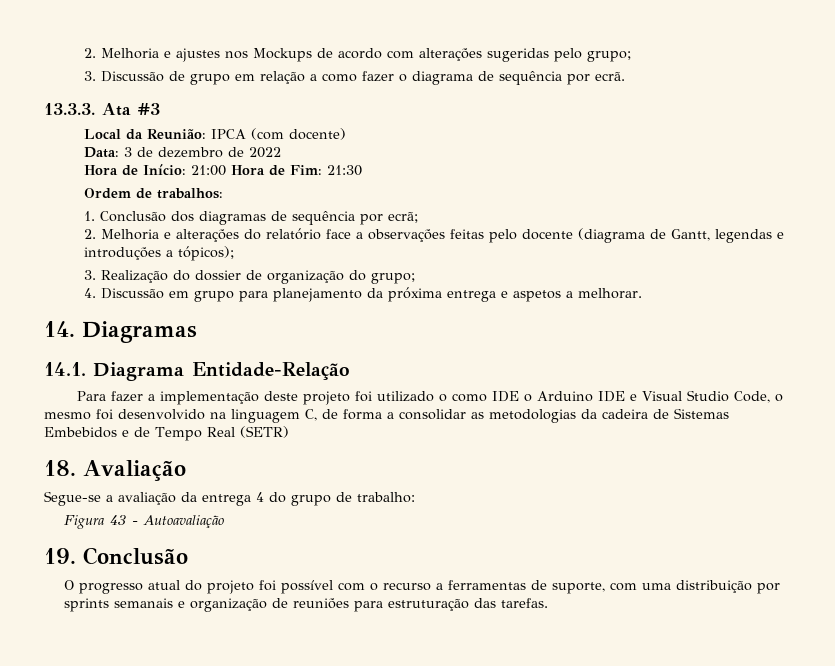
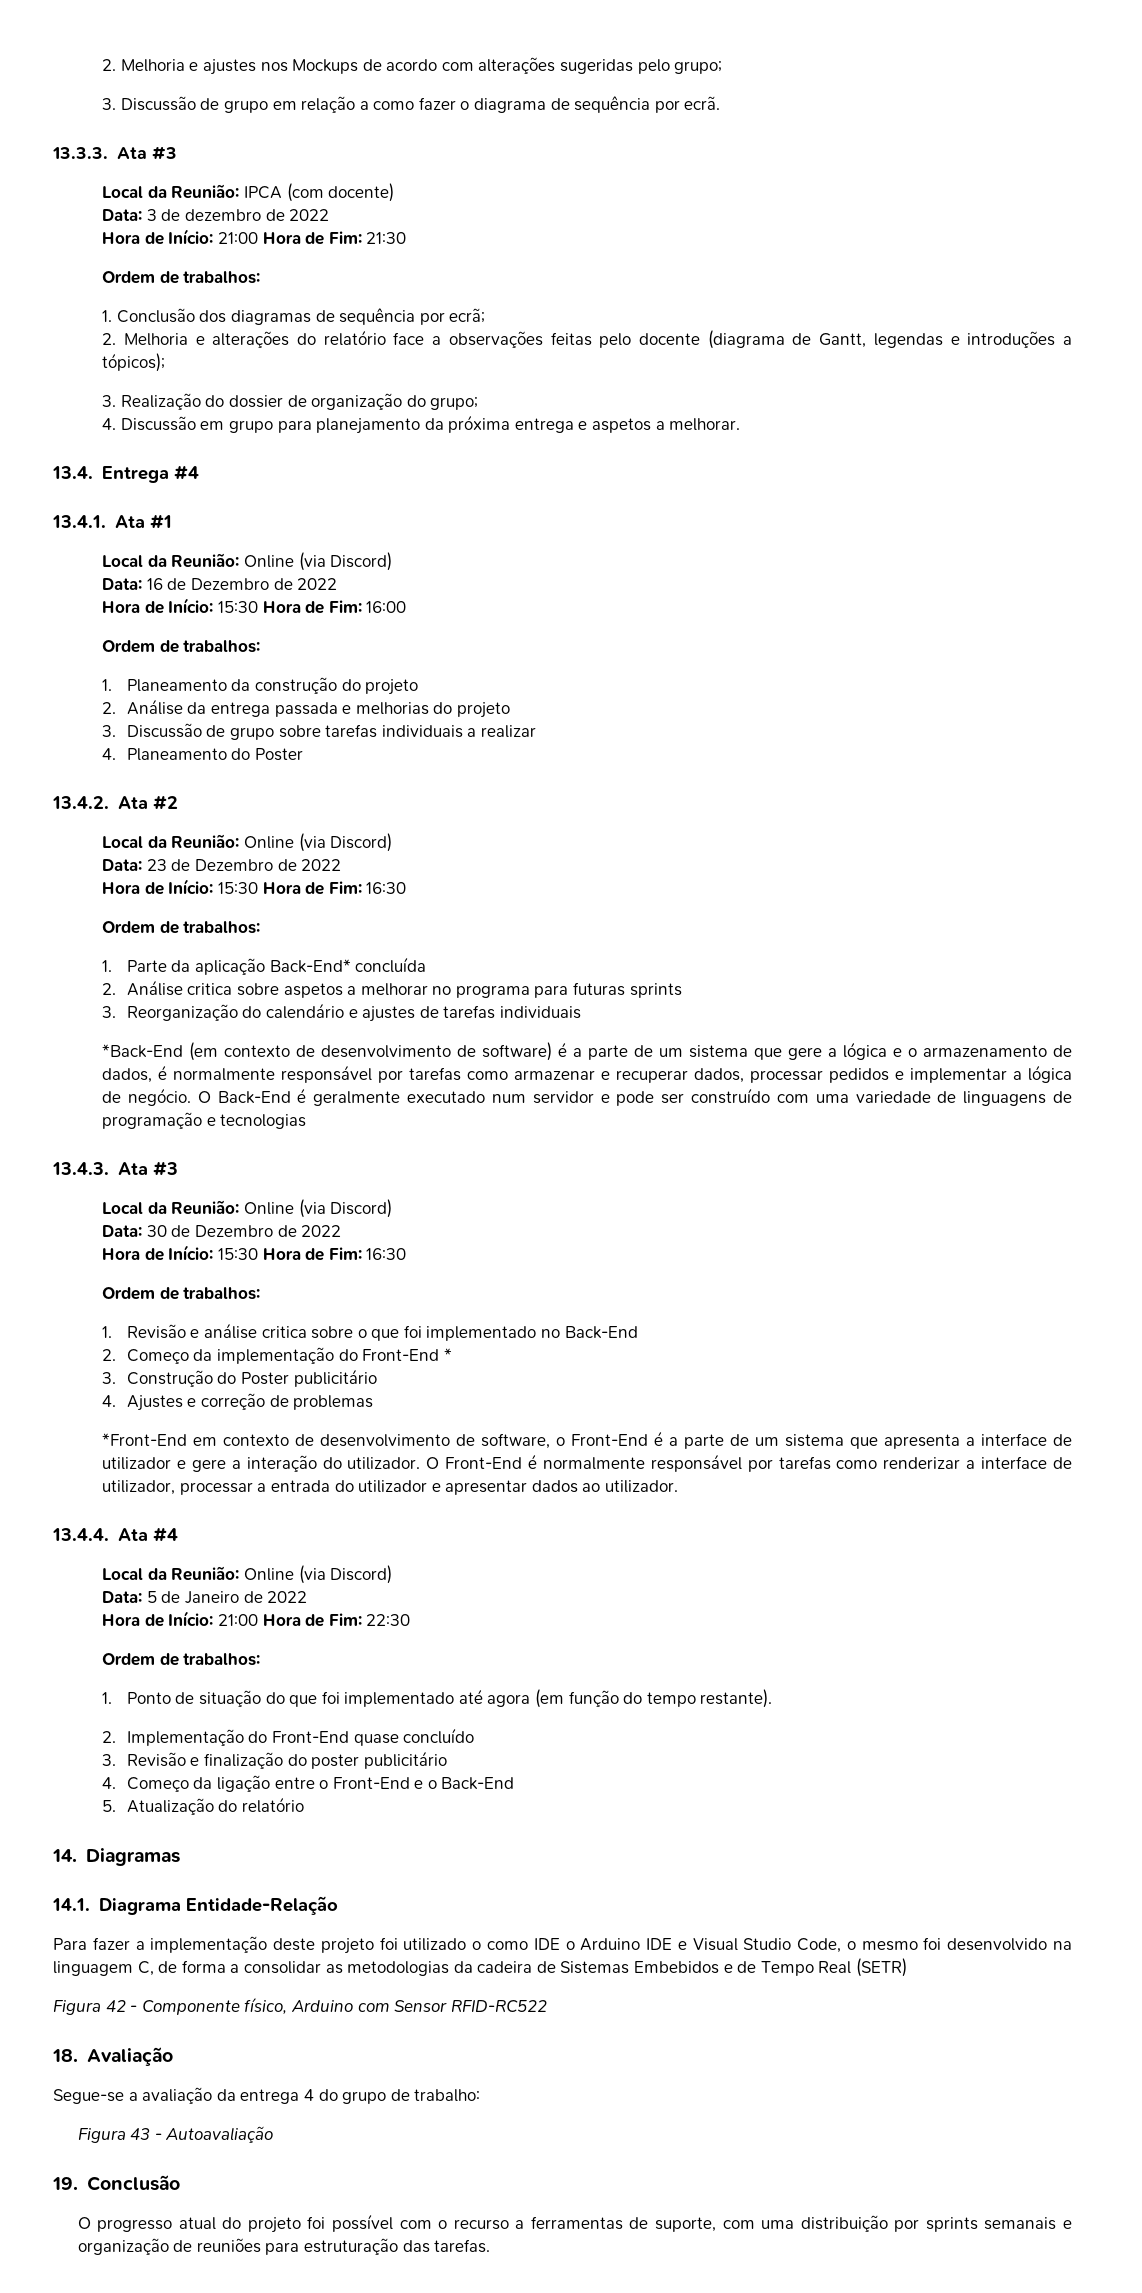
(642, 293) none -> [52,465,199,483] [52,514,172,529] [102,552,393,571] [102,578,338,590] [102,598,407,614] [102,640,261,653] [102,677,419,695] [102,699,510,718] [102,723,536,740] [102,748,303,761] [52,795,178,810] [102,833,393,852] [102,859,342,871] [102,879,407,895] [102,921,261,934] [102,957,427,975] [102,980,682,998] [102,1003,581,1022] [102,1042,1073,1061] [102,1065,1072,1083] [102,1088,1072,1106] [102,1112,307,1129] [52,1161,178,1176] [102,1199,393,1218] [102,1225,342,1237] [102,1245,407,1261] [102,1287,261,1300] [102,1323,638,1341] [102,1347,452,1364] [102,1369,377,1387] [102,1393,374,1411] [102,1431,1073,1449] [102,1454,1072,1472] [102,1480,679,1495] [52,1527,178,1542] [102,1565,393,1584] [102,1591,308,1604] [102,1611,411,1627] [102,1653,261,1666] [102,1689,773,1708] [102,1728,475,1746] [102,1751,447,1769] [102,1775,515,1792] [102,1797,304,1815] // 13.4. Entrega #4 // 13.4.1. Ata #1 // Local da Reunião: Online (via Discord) // Data: 16 de Dezembro de 2022 // Hora de Início: 15:30 Hora de Fim: 16:00 // Ordem de trabalhos: // 1. Planeamento da construção do projeto // 2. Análise da entrega passada e melhorias do projeto // 3. Discussão de grupo sobre tarefas individuais a realizar // 4. Planeamento do Poster // 13.4.2. Ata #2 // Local da Reunião: Online (via Discord) // Data: 23 de Dezembro de 2022 // Hora de Início: 15:30 Hora de Fim: 16:30 // Ordem de trabalhos: // 1. Parte da aplicação Back-End* concluída // 2. Análise critica sobre aspetos a melhorar no programa para futuras sprints // 3. Reorganização do calendário e ajustes de tarefas individuais // *Back-End (em contexto de desenvolvimento de software) é a parte de um sistema que gere a lógica e o armazenamento de dados, é normalmente responsável por tarefas como armazenar e recuperar dados, processar pedidos e implementar a lógica de negócio. O Back-End é geralmente executado num servidor e pode ser construído com uma variedade de linguagens de programação e tecnologias // 13.4.3. Ata #3 // Local da Reunião: Online (via Discord) // Data: 30 de Dezembro de 2022 // Hora de Início: 15:30 Hora de Fim: 16:30 // Ordem de trabalhos: // 1. Revisão e análise critica sobre o que foi implementado no Back-End // 2. Começo da implementação do Front-End * // 3. Construção do Poster publicitário // 4. Ajustes e correção de problemas // *Front-End em contexto de desenvolvimento de software, o Front-End é a parte de um sistema que apresenta a interface de utilizador e gere a interação do utilizador. O Front-End é normalmente responsável por tarefas como renderizar a interface de utilizador, processar a entrada do utilizador e apresentar dados ao utilizador. // 13.4.4. Ata #4 // Local da Reunião: Online (via Discord) // Data: 5 de Janeiro de 2022 // Hora de Início: 21:00 Hora de Fim: 22:30 // Ordem de trabalhos: // 1. Ponto de situação do que foi implementado até agora (em função do tempo restante). // 2. Implementação do Front-End quase concluído // 3. Revisão e finalização do poster publicitário // 4. Começo da ligação entre o Front-End e o Back-End // 5. Atualização do relatório
(289, 432) none -> [53,1997,547,2015] // Figura 42 - Componente físico, Arduino com Sensor RFID-RC522

